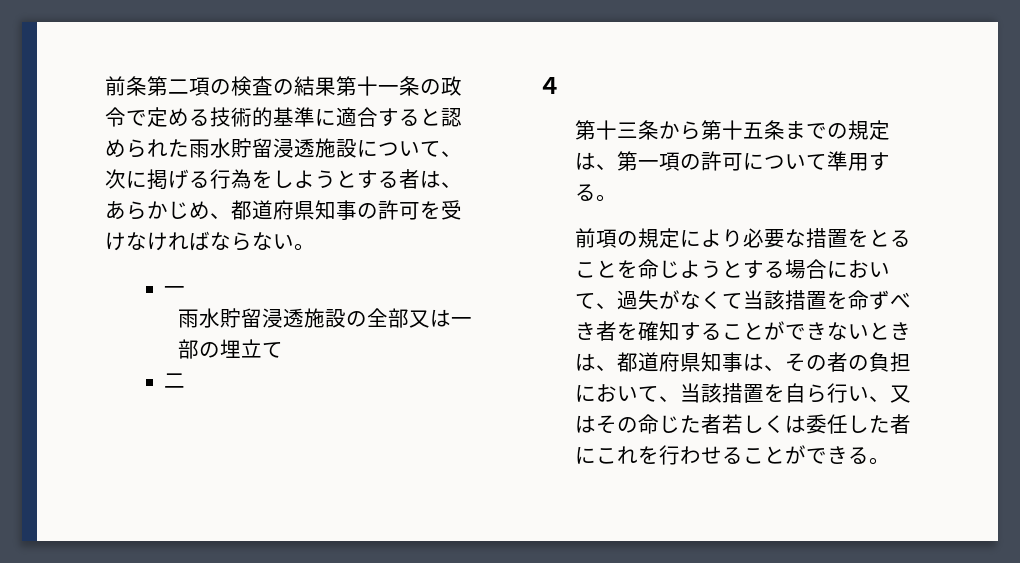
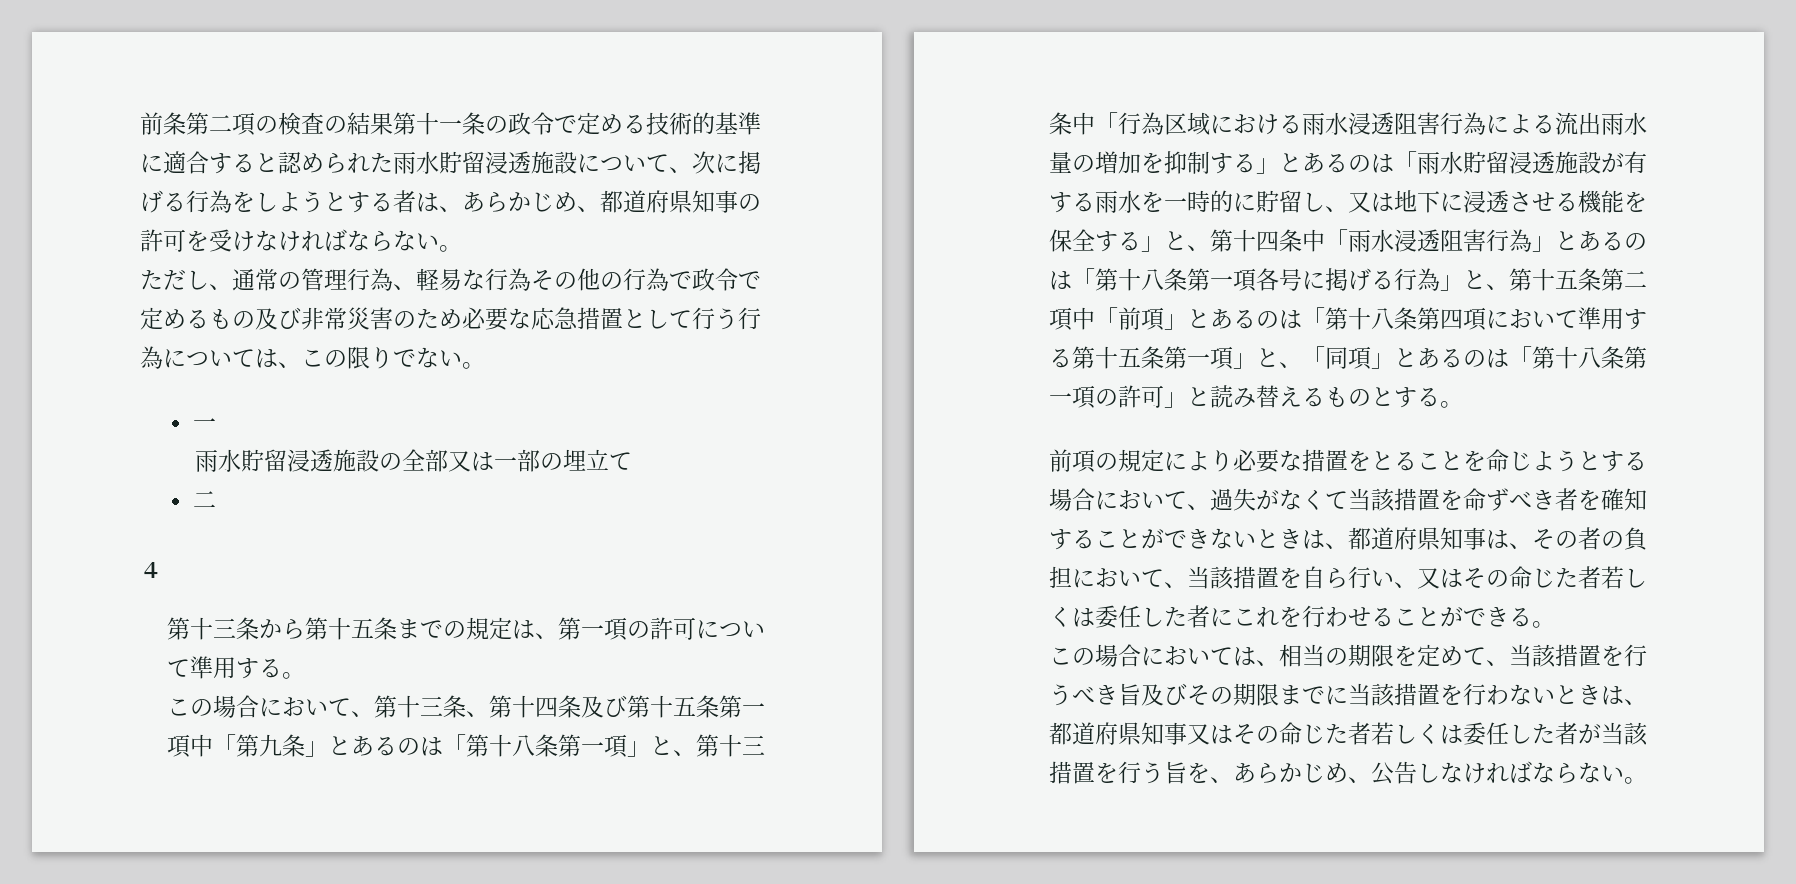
(315, 247) none -> [140,268,761,291] [140,307,761,331] [140,346,485,369] // ただし、通常の管理行為、軽易な行為その他の行為で政令で定めるもの及び非常災害のため必要な応急措置として行う行為については、この限りでない。
(617, 198) none -> [167,695,766,718] [167,734,766,758] [1049,112,1648,135] [1049,151,1648,174] [1049,190,1648,213] [1049,229,1648,252] [1049,268,1648,292] [1049,307,1648,331] [1049,346,1648,370] [1049,385,1464,409] // この場合において、第十三条、第十四条及び第十五条第一項中「第九条」とあるのは「第十八条第一項」と、第十三条中「行為区域における雨水浸透阻害行為による流出雨水量の増加を抑制する」とあるのは「雨水貯留浸透施設が有する雨水を一時的に貯留し、又は地下に浸透させる機能を保全する」と、第十四条中「雨水浸透阻害行為」とあるのは「第十八条第一項各号に掲げる行為」と、第十五条第二項中「前項」とあるのは「第十八条第四項において準用する第十五条第一項」と、「同項」とあるのは「第十八条第一項の許可」と読み替えるものとする。
(890, 461) none -> [1049,644,1648,668] [1049,683,1648,707] [1049,722,1649,746] [1049,761,1648,785] // この場合においては、相当の期限を定めて、当該措置を行うべき旨及びその期限までに当該措置を行わないときは、都道府県知事又はその命じた者若しくは委任した者が当該措置を行う旨を、あらかじめ、公告しなければならない。

